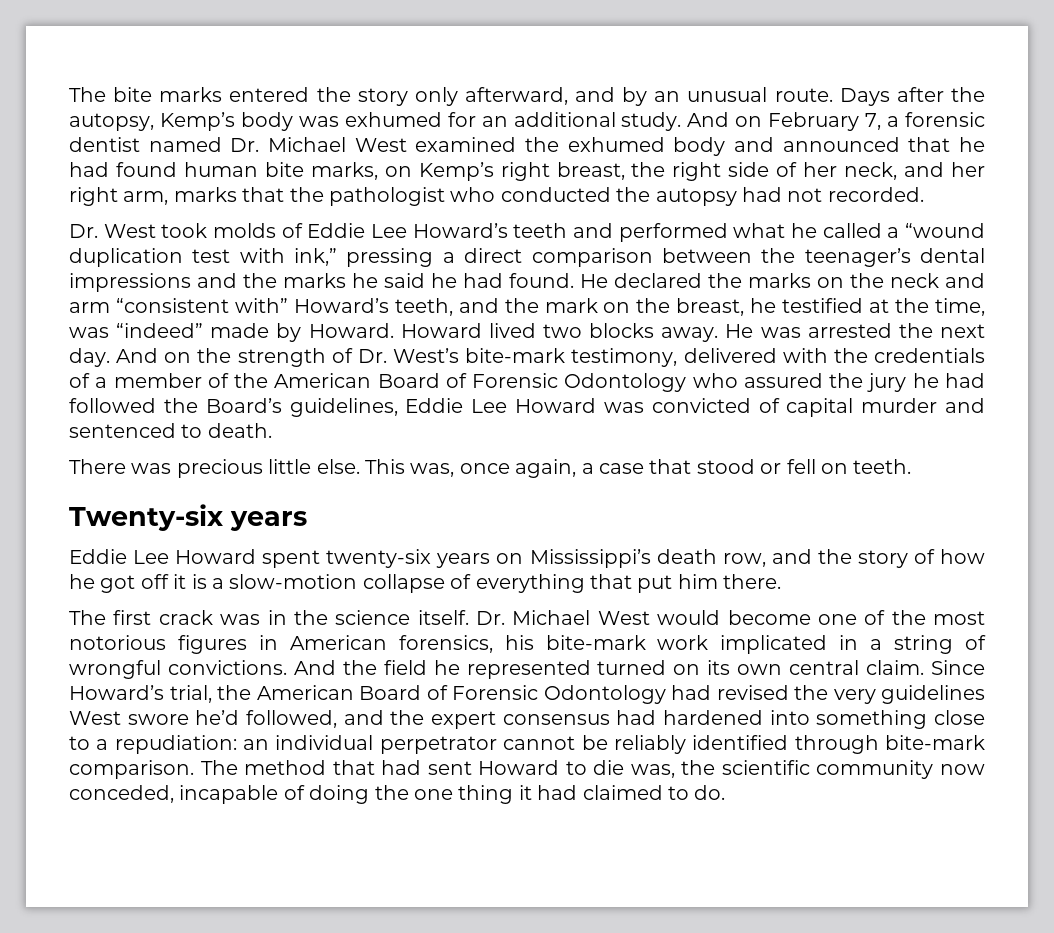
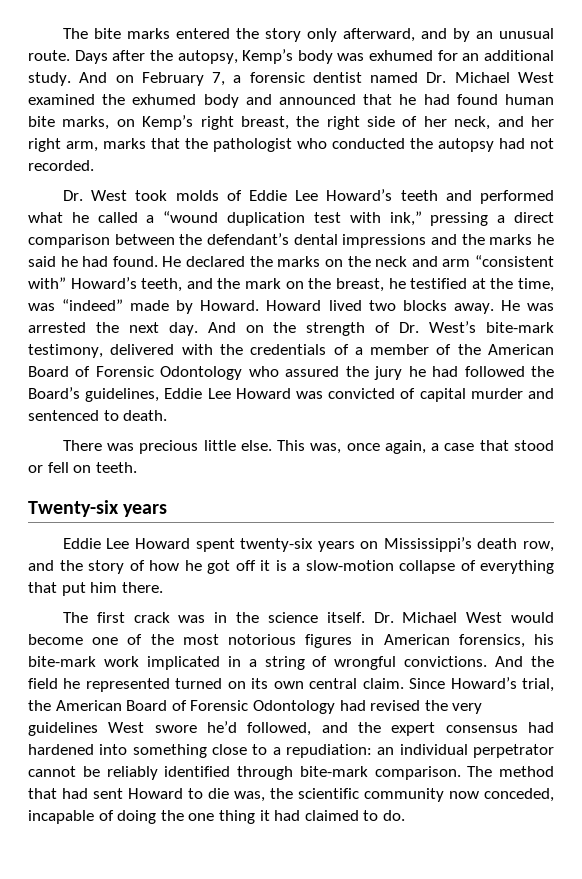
[804,248,911,267] teenager’s -> [206,233,289,245] defendant’s

